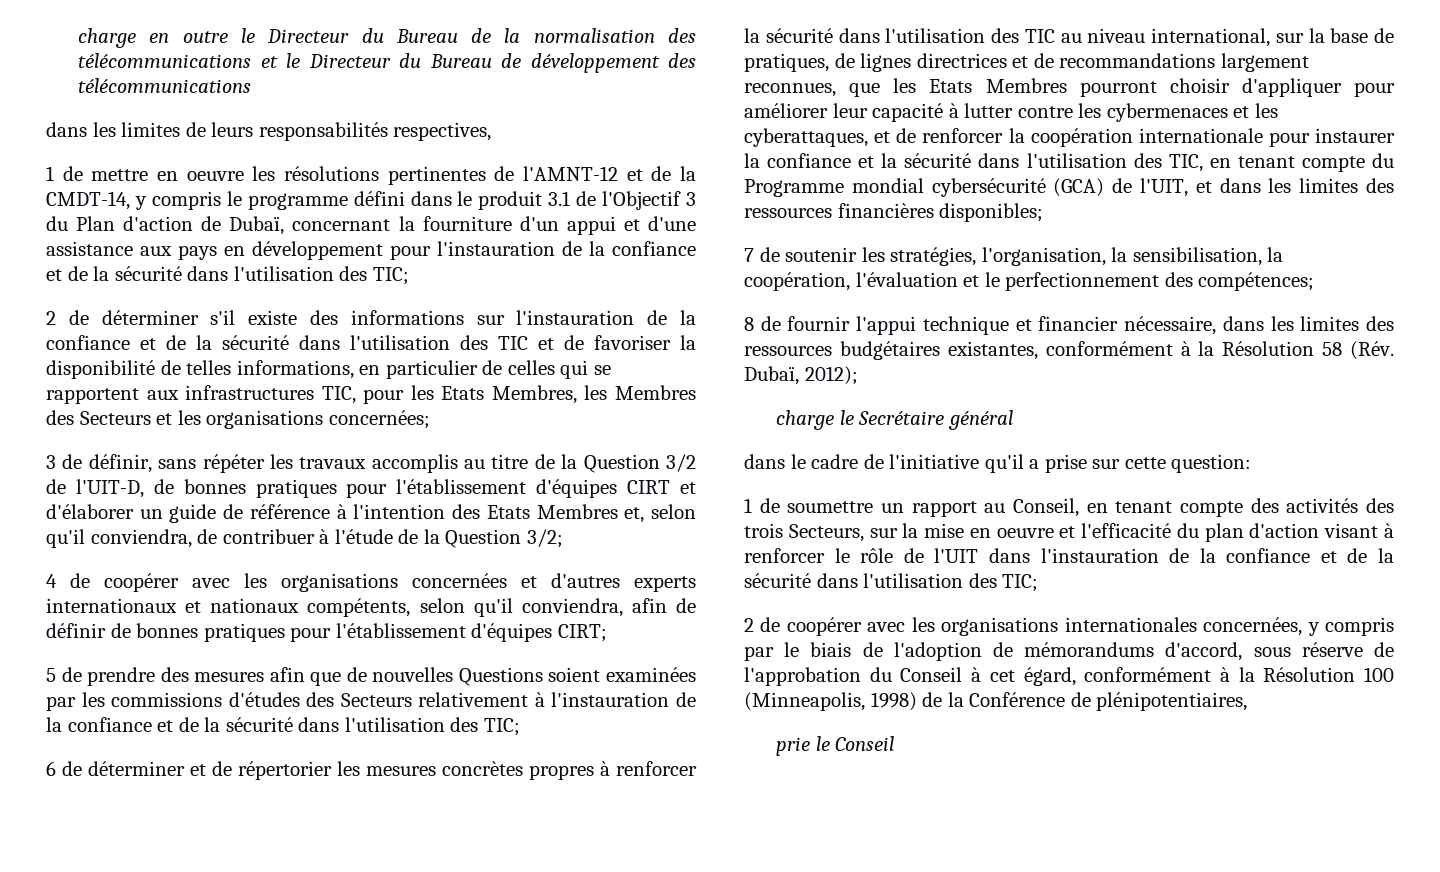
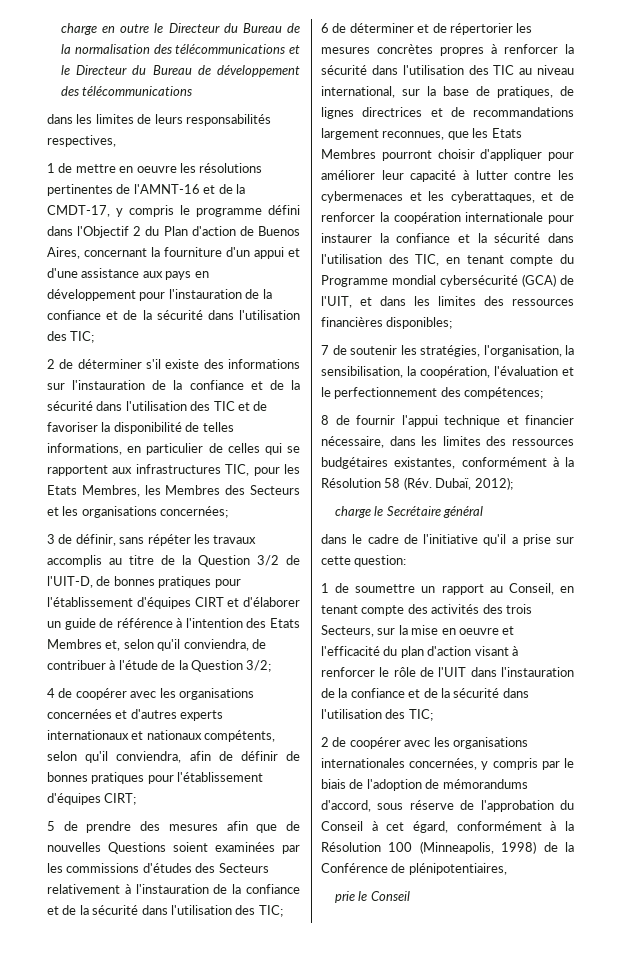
[523,166,696,181] [46,191,130,210] l'AMNT-12 et de la CMDT-14, -> [133,184,245,194] [47,205,110,217] l'AMNT-16 et de la CMDT-17,
[457,191,696,210] le produit 3.1 de l'Objectif 3 -> [77,226,142,238] l'Objectif 2
[229,216,285,235] Dubaï, -> [258,226,300,236] [47,247,80,259] Buenos Aires,

